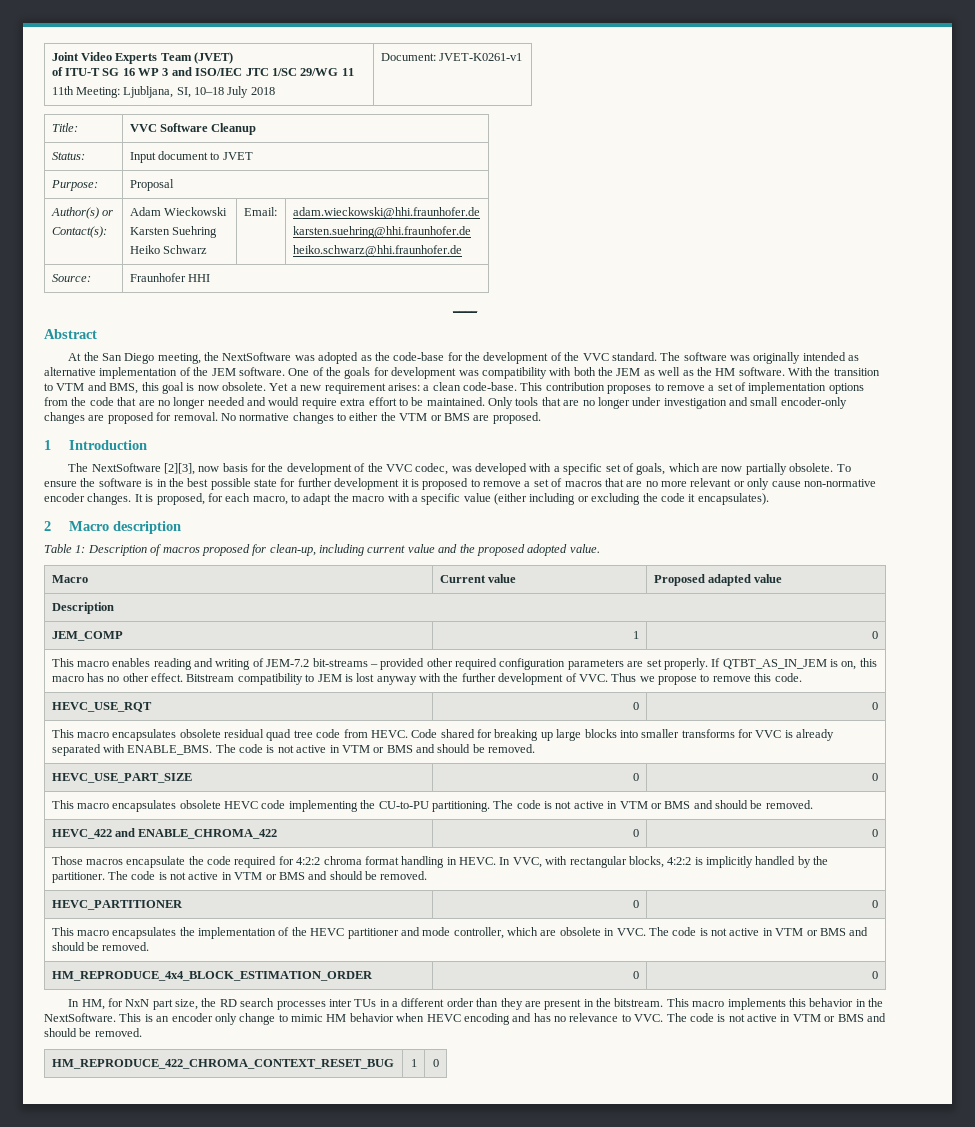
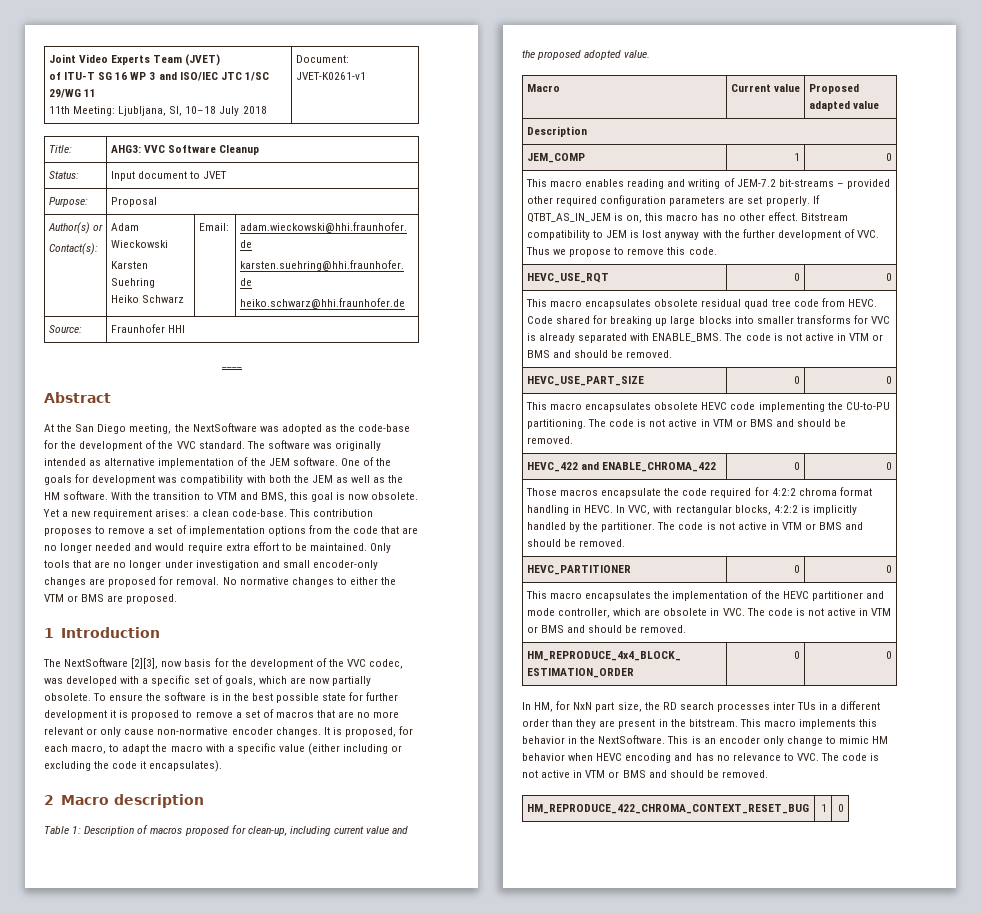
(78, 127) none -> [110,145,141,153] AHG3:

